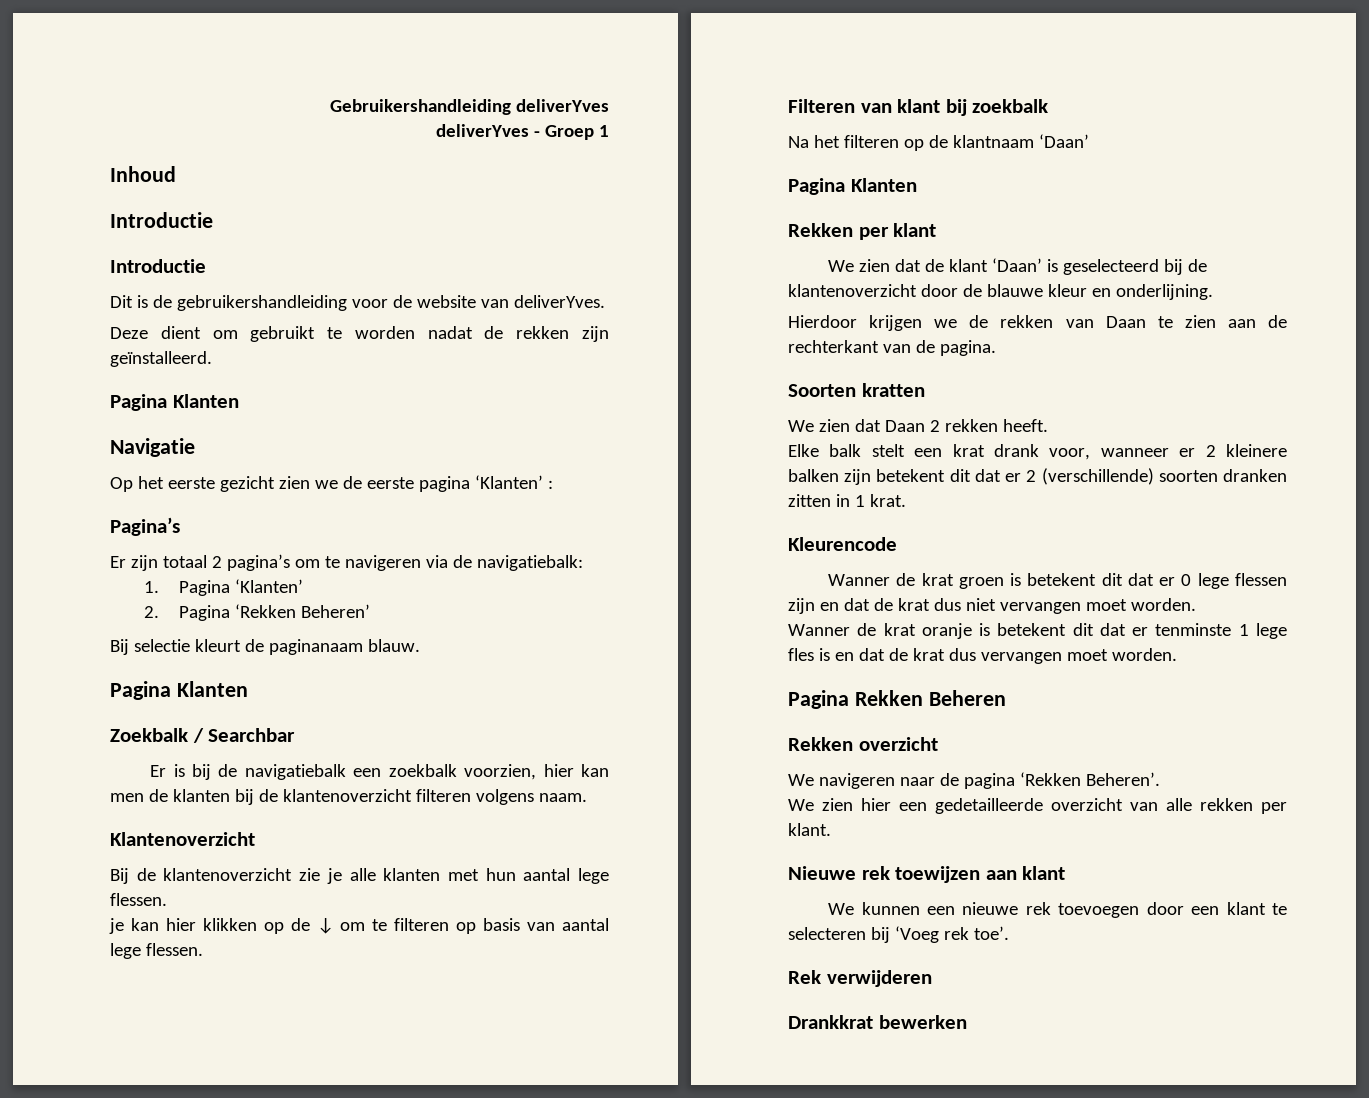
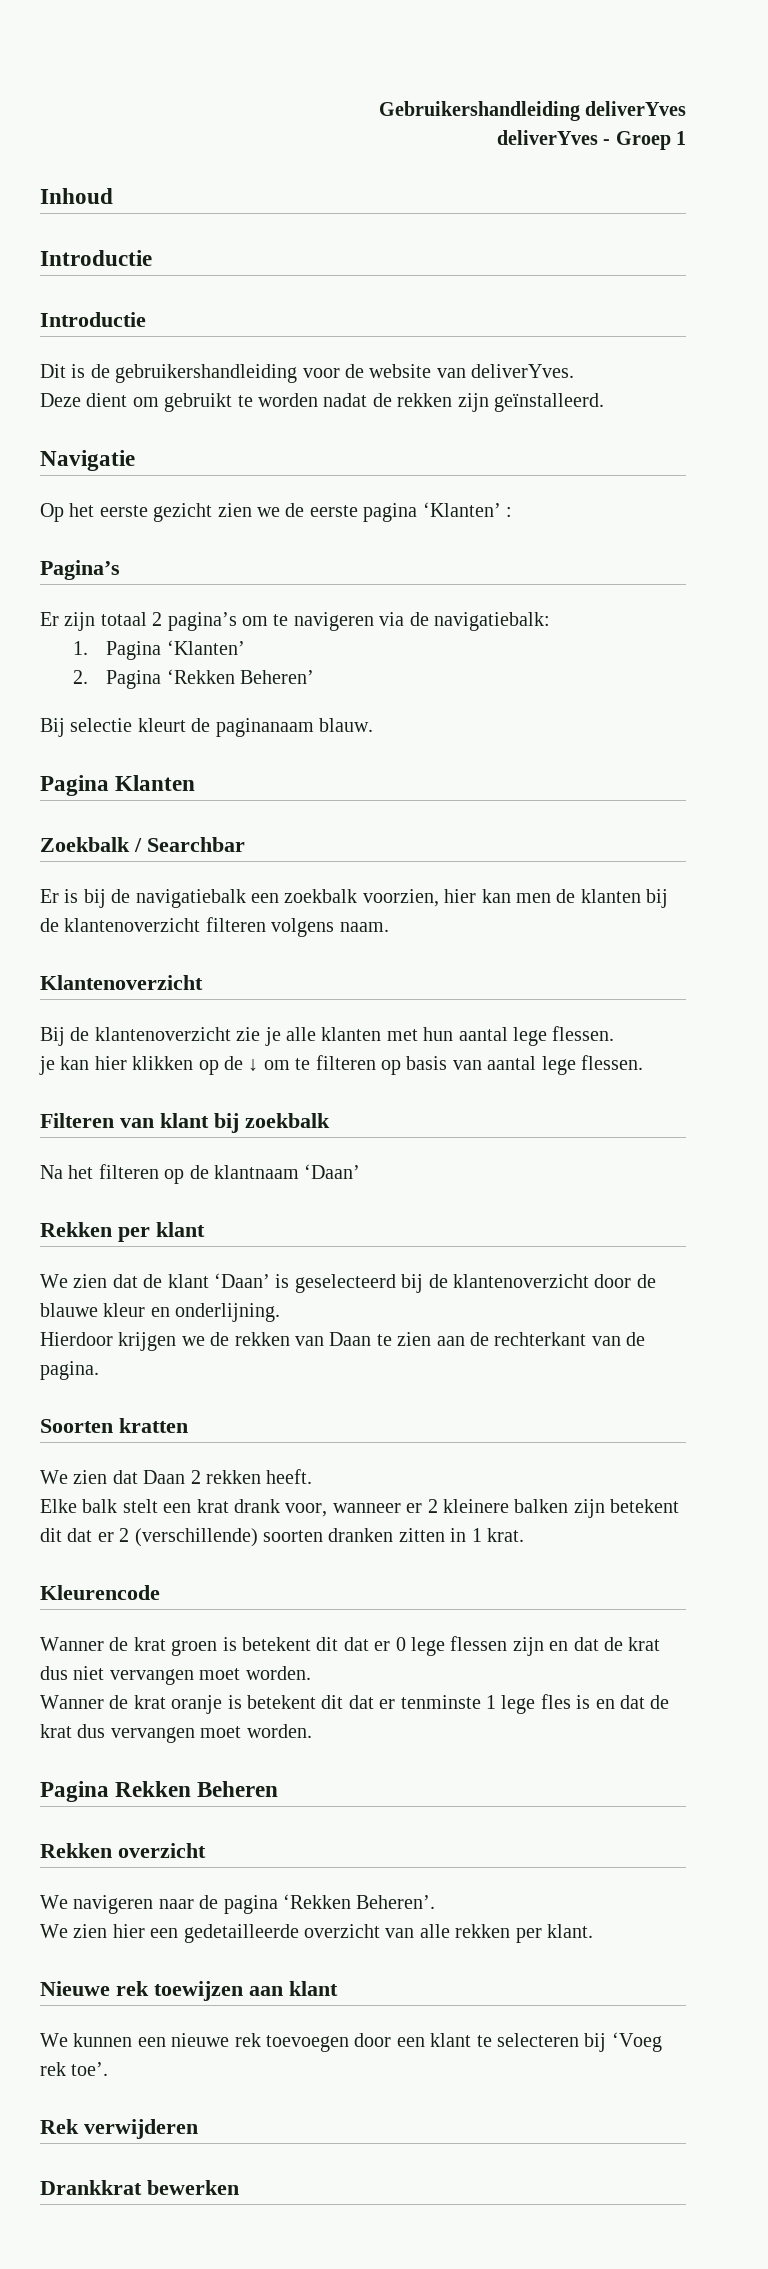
[110,394,239,411] // Pagina Klanten -> (604, 402) none
[788,178,917,195] // Pagina Klanten -> (361, 1171) none

